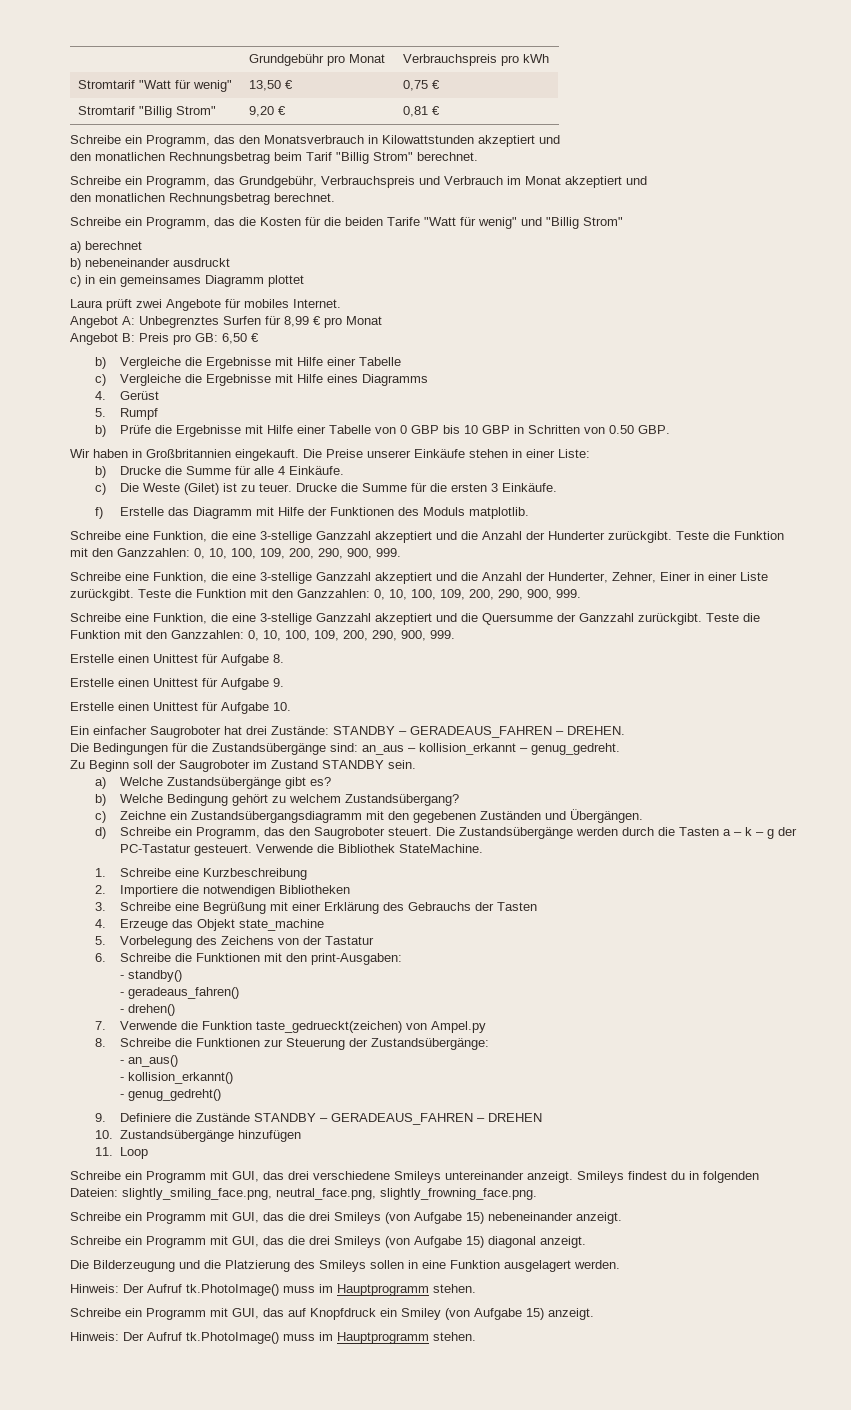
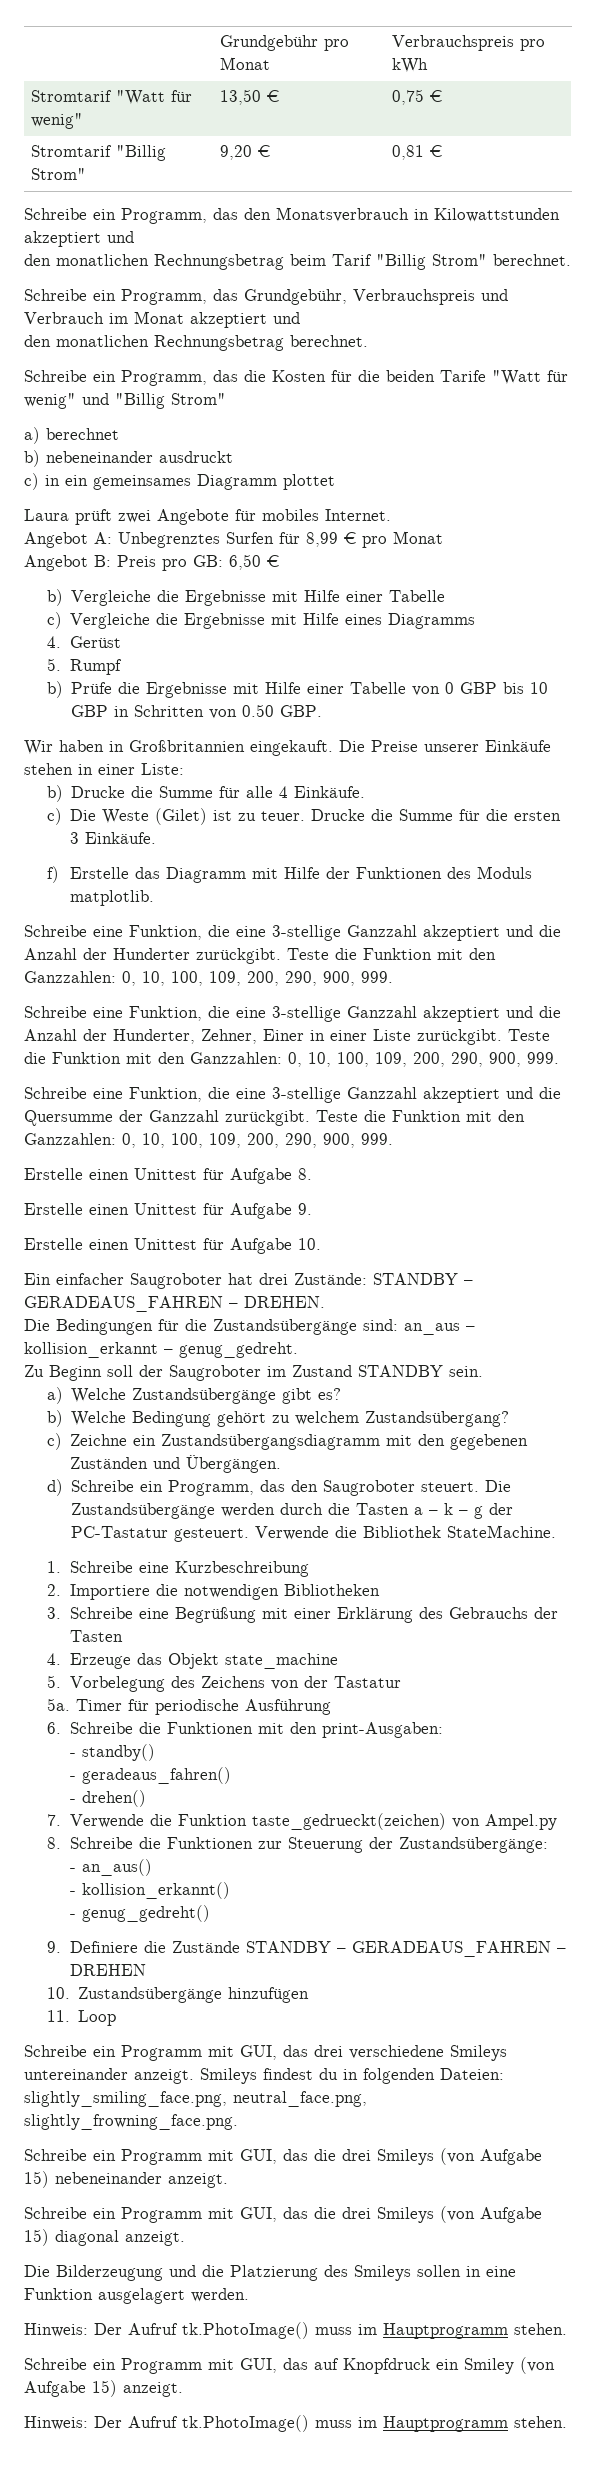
(375, 940) none -> [47,1698,332,1715] // 5a. Timer für periodische Ausführung

